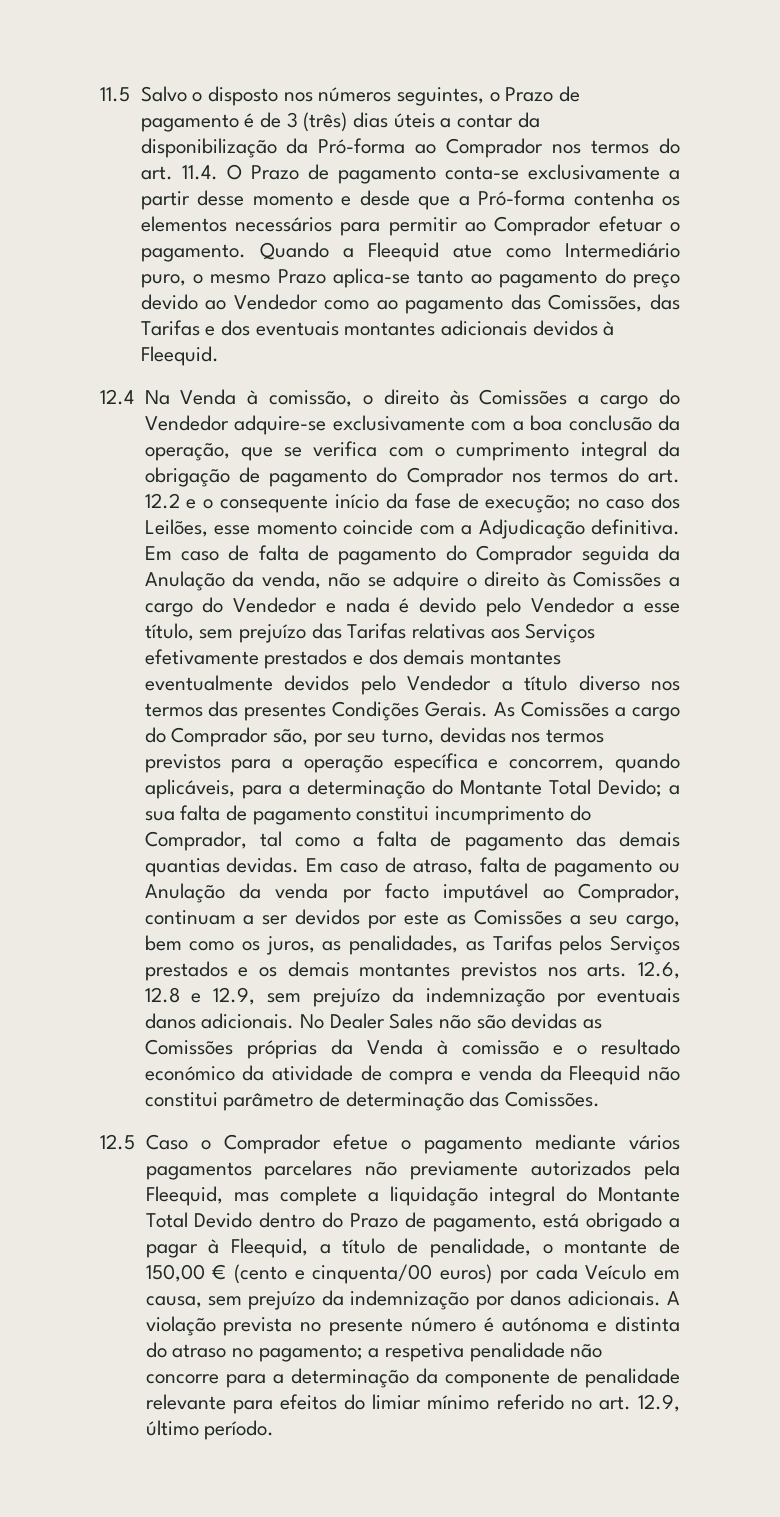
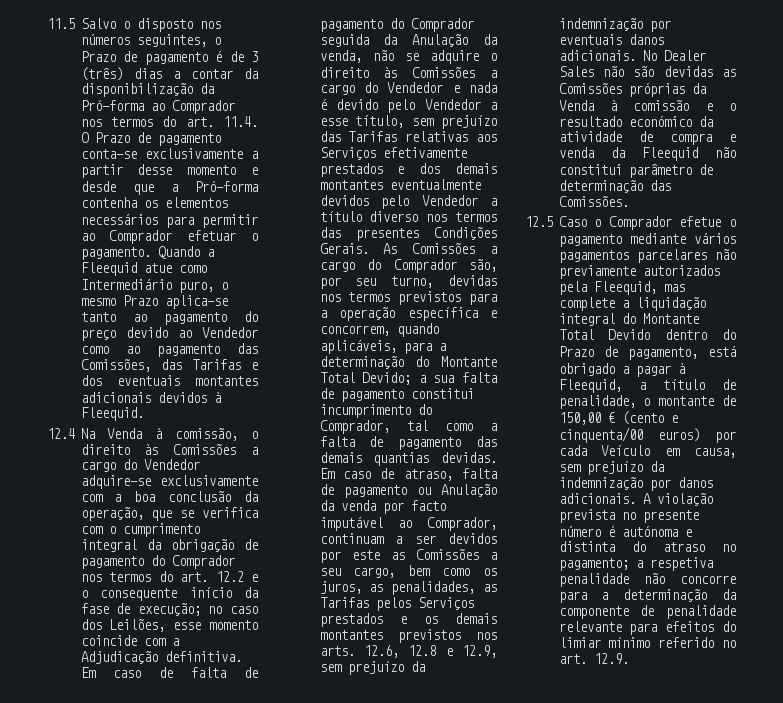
[393,113,435,128] úteis -> (162, 73) none
[638,1394,681,1412] [145,1420,275,1440] 12.9, último período. -> [593,653,629,664] 12.9.

